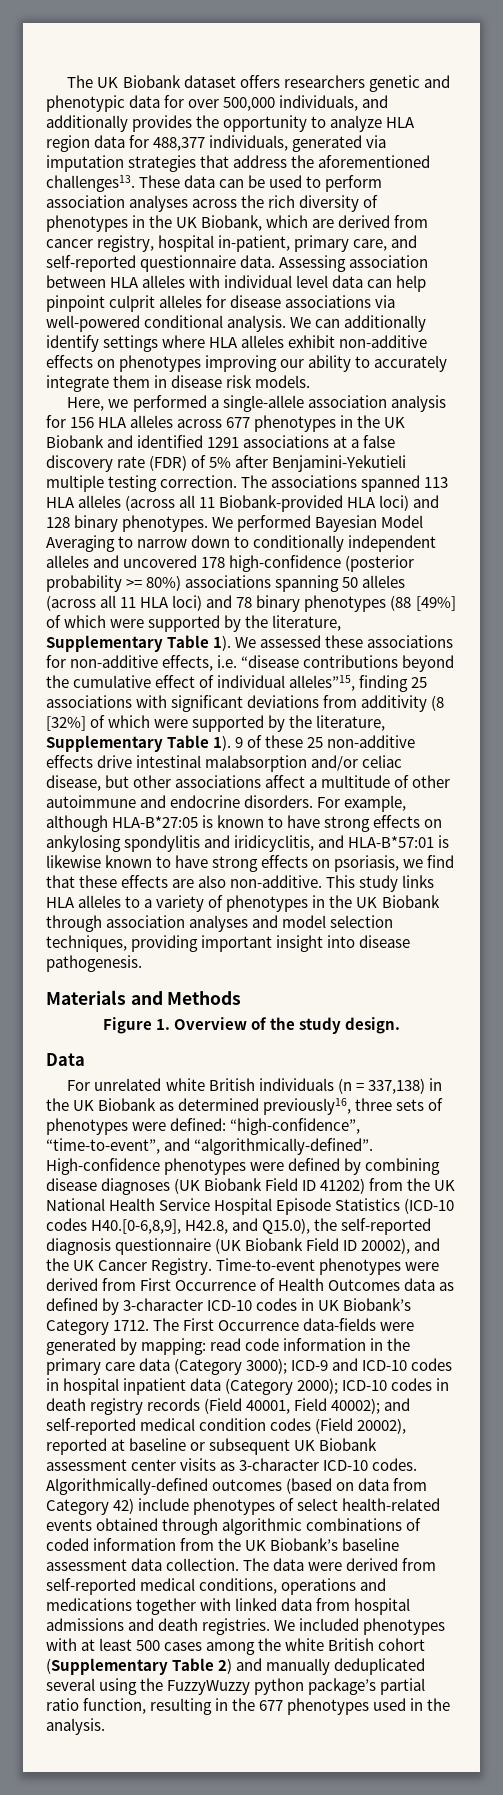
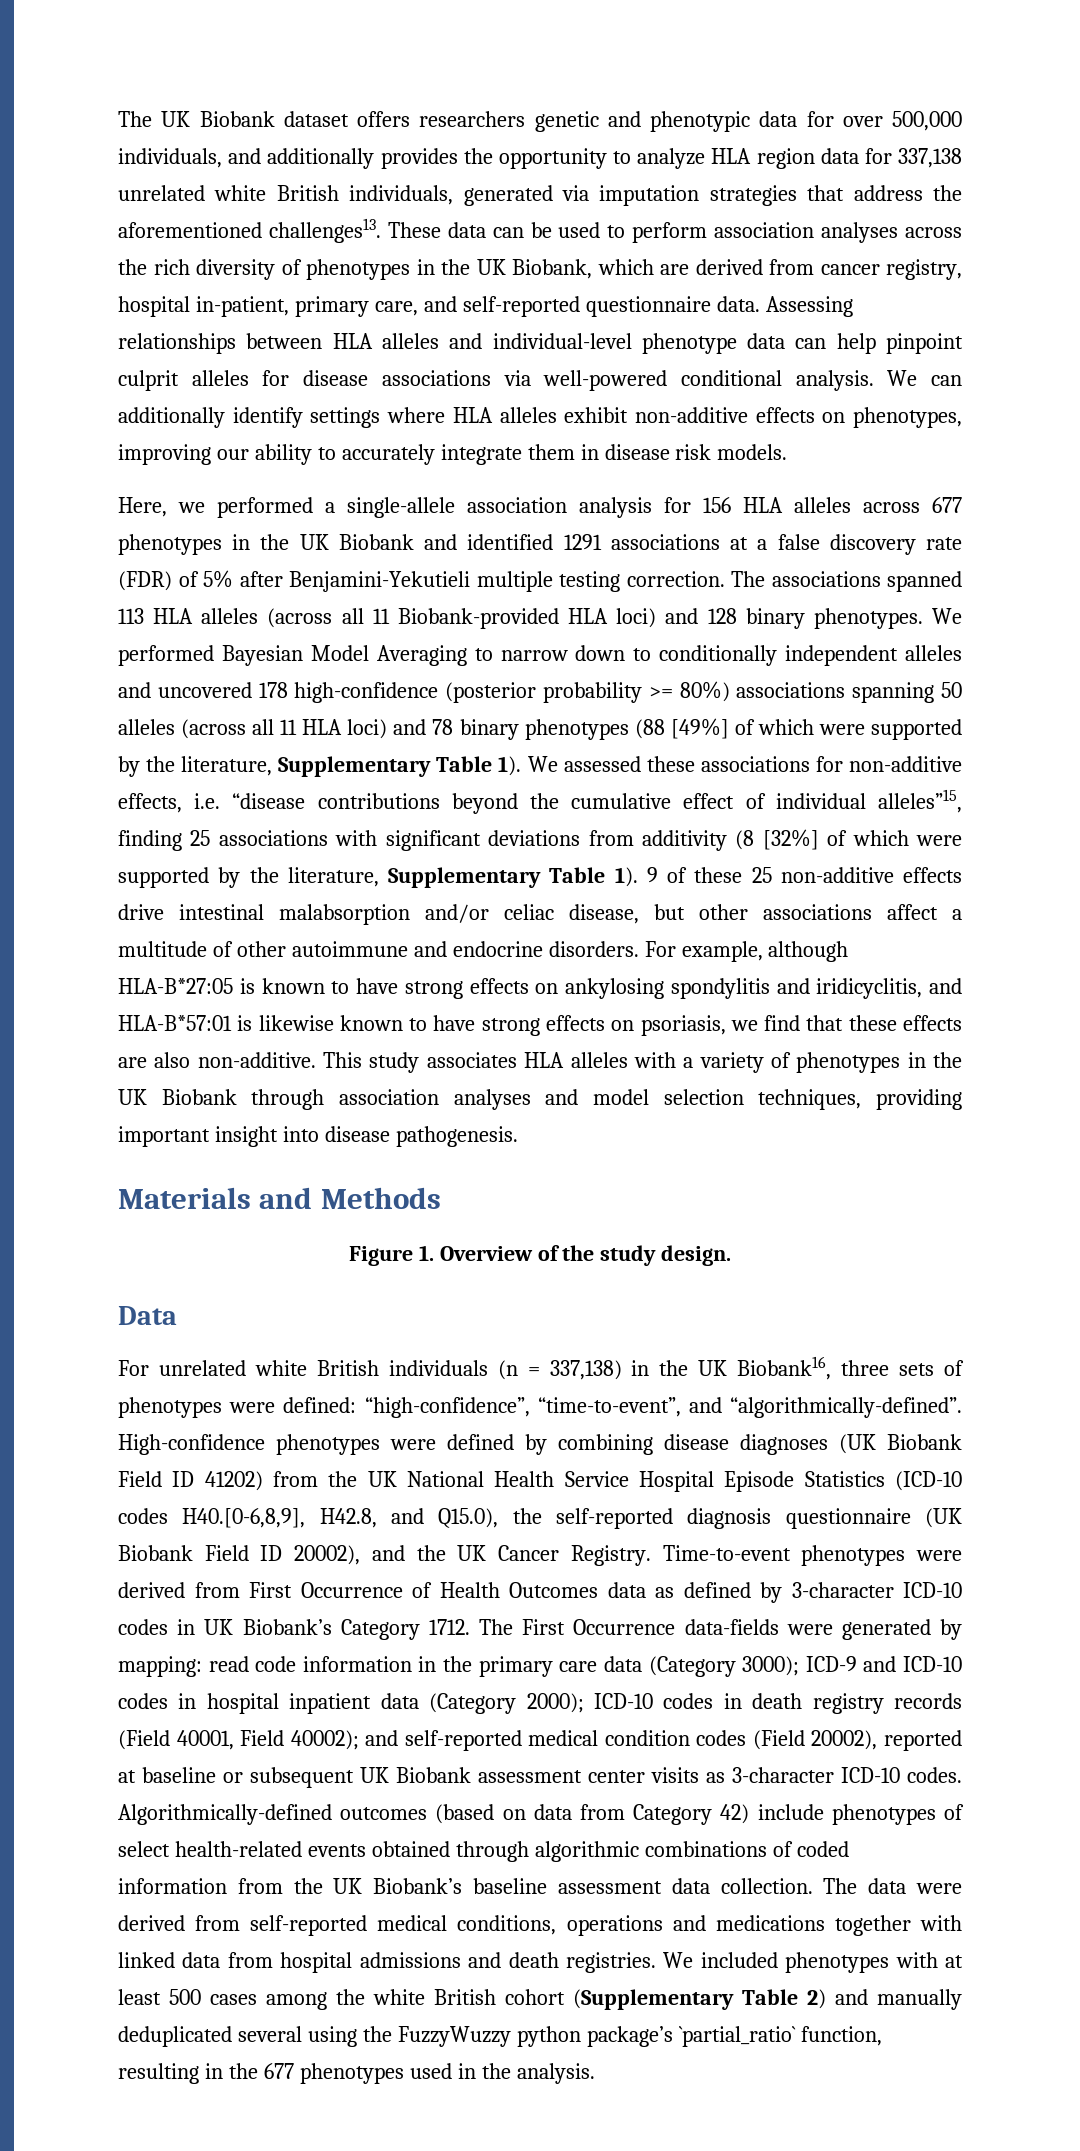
[153,137,206,151] 488,377 -> [897,148,962,168] [118,185,339,201] 337,138 unrelated white British
[349,255,429,268] association -> [118,333,236,354] relationships
[189,275,329,288] with individual level -> [449,333,737,354] and individual-level phenotype
[119,355,202,372] phenotypes -> [853,407,963,428] phenotypes,
[402,875,435,888] [46,895,141,908] links HLA alleles to -> [426,1052,676,1068] associates HLA alleles with
[98,1098,352,1115] Biobank as determined previously16, -> [737,1356,832,1380] Biobank16,
[380,1678,426,1695] [46,1698,79,1711] partial ratio -> [678,2026,796,2047] `partial_ratio`

